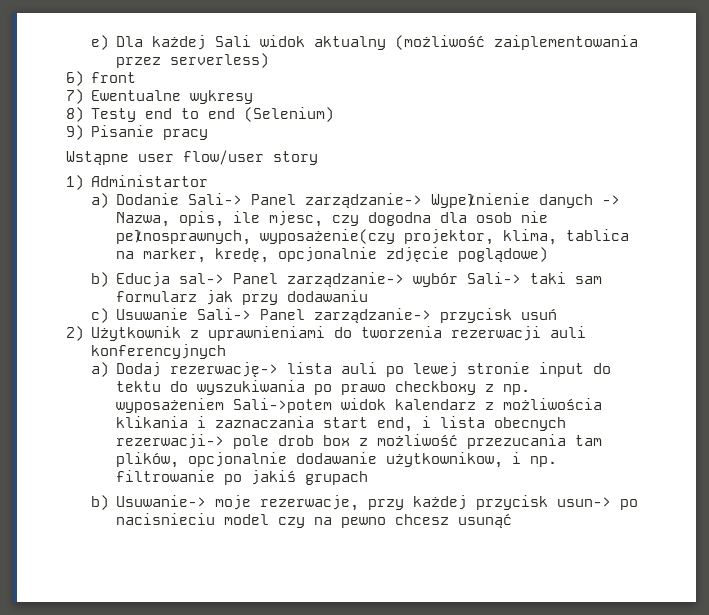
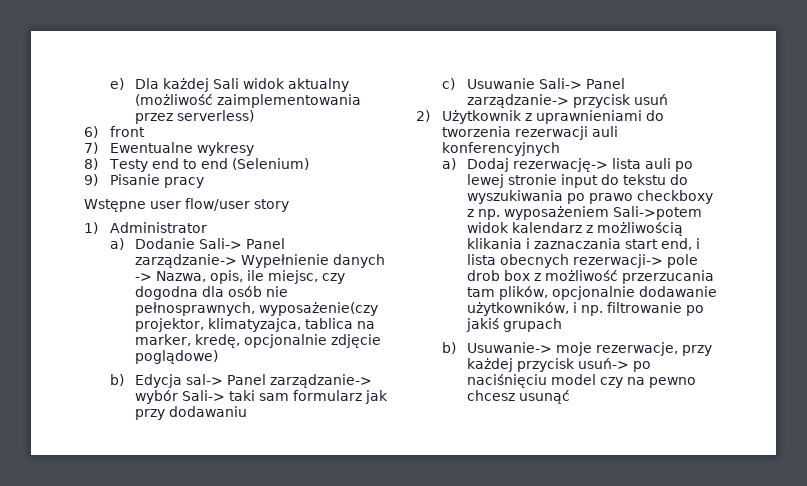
[494,35,639,50] zaiplementowania -> [217,94,362,108] zaimplementowania
[66,151,129,165] Wstąpne -> [84,199,146,212] Wstępne
[91,175,209,187] Administartor -> [109,222,207,233] Administrator
[269,211,324,227] mjesc, -> [268,270,319,284] miejsc,
[476,212,513,223] osob -> [228,286,263,297] osób
[503,229,558,245] klima, -> [208,318,302,332] klimatyzajca,
[116,272,171,287] Educja -> [135,374,183,388] Edycja
[116,381,162,392] tektu -> [623,174,667,185] tekstu
[503,398,603,410] możliwościa -> [597,222,684,236] możliwością
[467,434,567,449] przezucania -> [622,270,715,284] przerzucania
[386,452,504,468] użytkownikow, -> [467,302,570,316] użytkowników,
[557,497,639,510] [116,513,216,525] usun-> po nacisnieciu -> [578,358,652,372] [467,374,548,388] usuń-> po naciśnięciu

